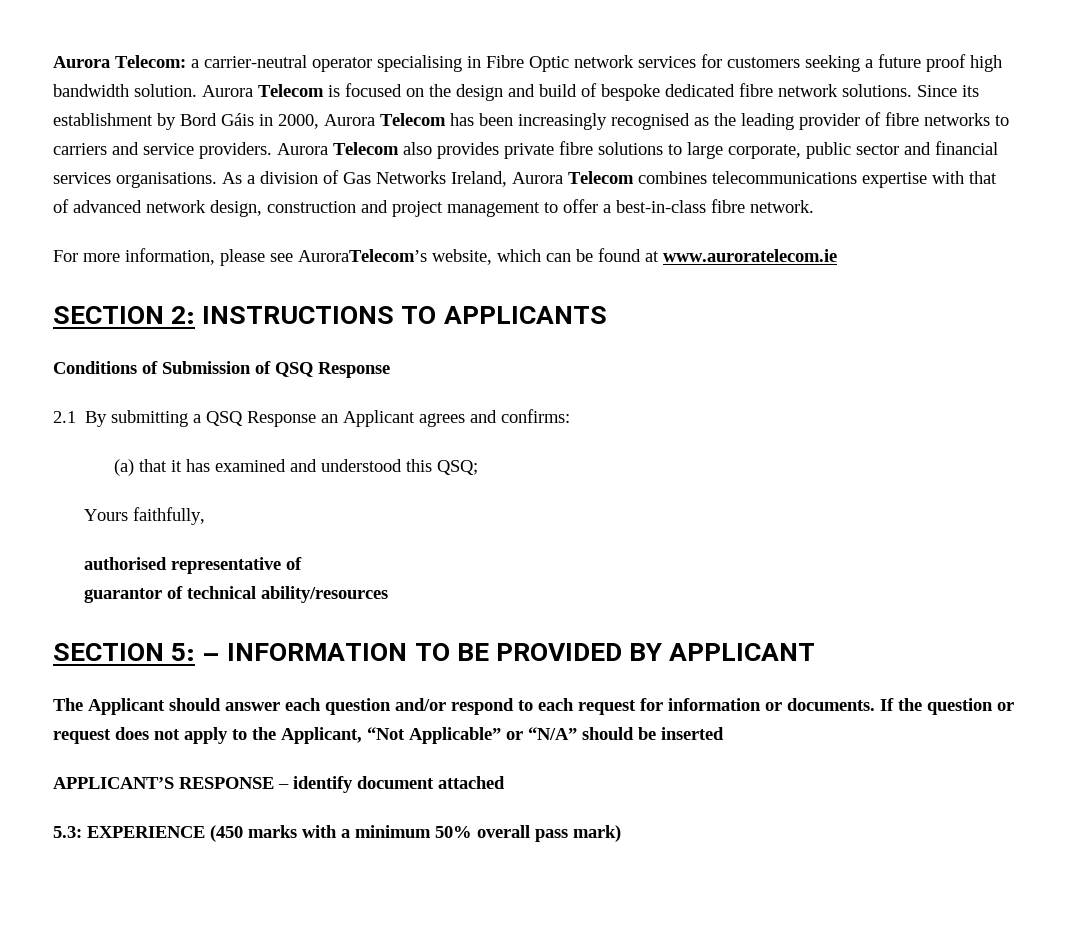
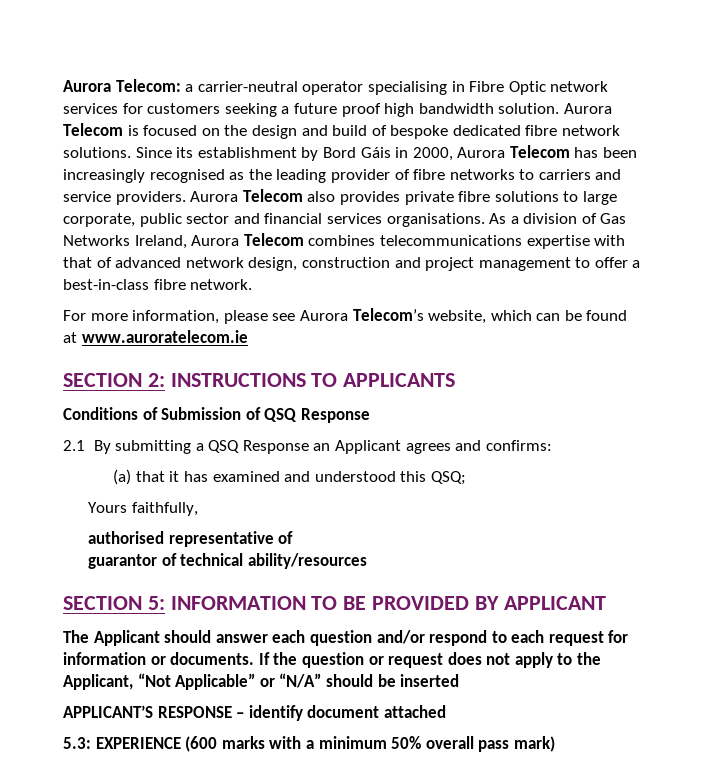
[298,249,427,262] AuroraTelecom’s -> [299,308,424,321] Aurora Telecom’s
[202,653,221,661] – -> (165, 603) none
[210,825,243,842] (450 -> [185,736,218,752] (600

